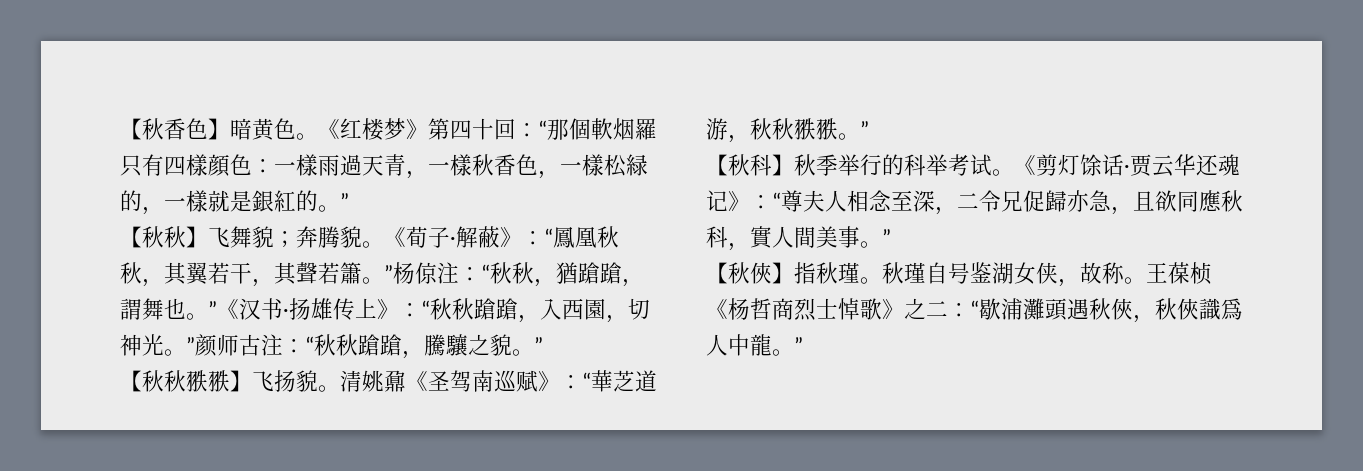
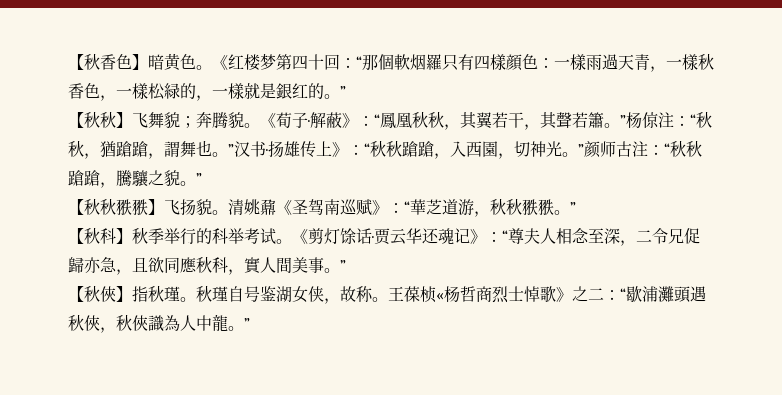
[406,119,428,140] 》 -> (276, 61) none
[274,190,296,212] 紅 -> [292,83,308,99] 红
[217,299,239,320] 《 -> (234, 149) none
[706,299,728,320] 《 -> [436,292,444,300] «
[1221,298,1243,320] 爲 -> [164,315,180,331] 為

